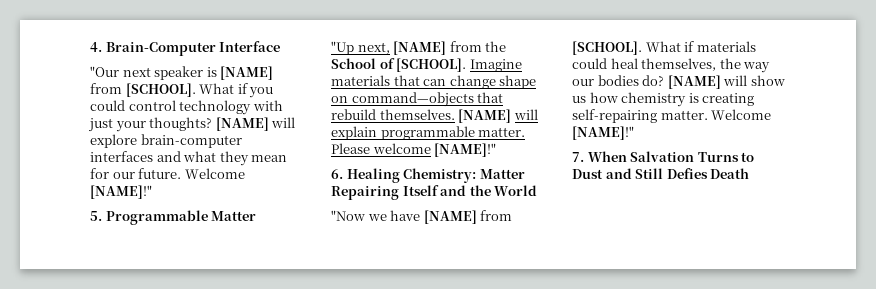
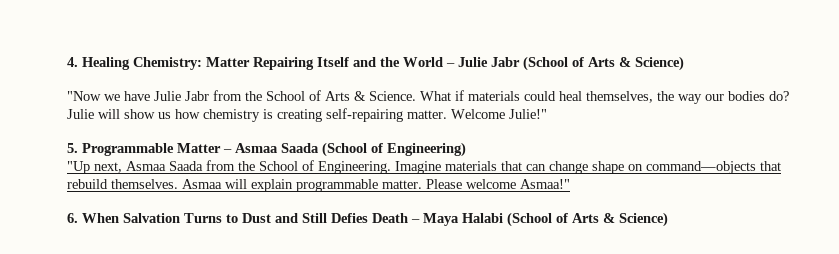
[105,41,281,56] [90,66,274,80] [90,83,274,98] [90,100,283,115] [88,117,296,132] [90,134,242,148] [90,151,288,166] [90,168,245,179] [90,185,152,199] [90,210,257,225] Brain-Computer Interface // "Our next speaker is [NAME] from [SCHOOL]. What if you could control technology with just your thoughts? [NAME] will explore brain-computer interfaces and what they mean for our future. Welcome [NAME]!" // 5. Programmable Matter -> [82,56,684,71] [67,90,789,104] [67,108,547,122] [67,142,466,157] Healing Chemistry: Matter Repairing Itself and the World – Julie Jabr (School of Arts & Science) // "Now we have Julie Jabr from the School of Arts & Science. What if materials could heal themselves, the way our bodies do? Julie will show us how chemistry is creating self-repairing matter. Welcome Julie!" // 5. Programmable Matter – Asmaa Saada (School of Engineering)
[393,41,507,55] [331,58,467,72] [NAME] from the School of [SCHOOL]. -> [126,160,391,174] Asmaa Saada from the School of Engineering.
[458,109,512,123] [NAME] -> [182,179,222,189] Asmaa
[434,143,497,157] [NAME]!" -> [520,179,570,189] Asmaa!"
[346,168,525,183] [331,185,538,200] [331,210,513,224] [572,41,756,55] [572,58,771,73] [572,75,785,89] [572,92,755,107] [572,109,772,123] [572,126,634,140] [572,152,584,162] Healing Chemistry: Matter Repairing Itself and the World // "Now we have [NAME] from [SCHOOL]. What if materials could heal themselves, the way our bodies do? [NAME] will show us how chemistry is creating self-repairing matter. Welcome [NAME]!" // 7. -> (78, 218) none
(750, 173) none -> [411,212,668,227] – Maya Halabi (School of Arts & Science)

